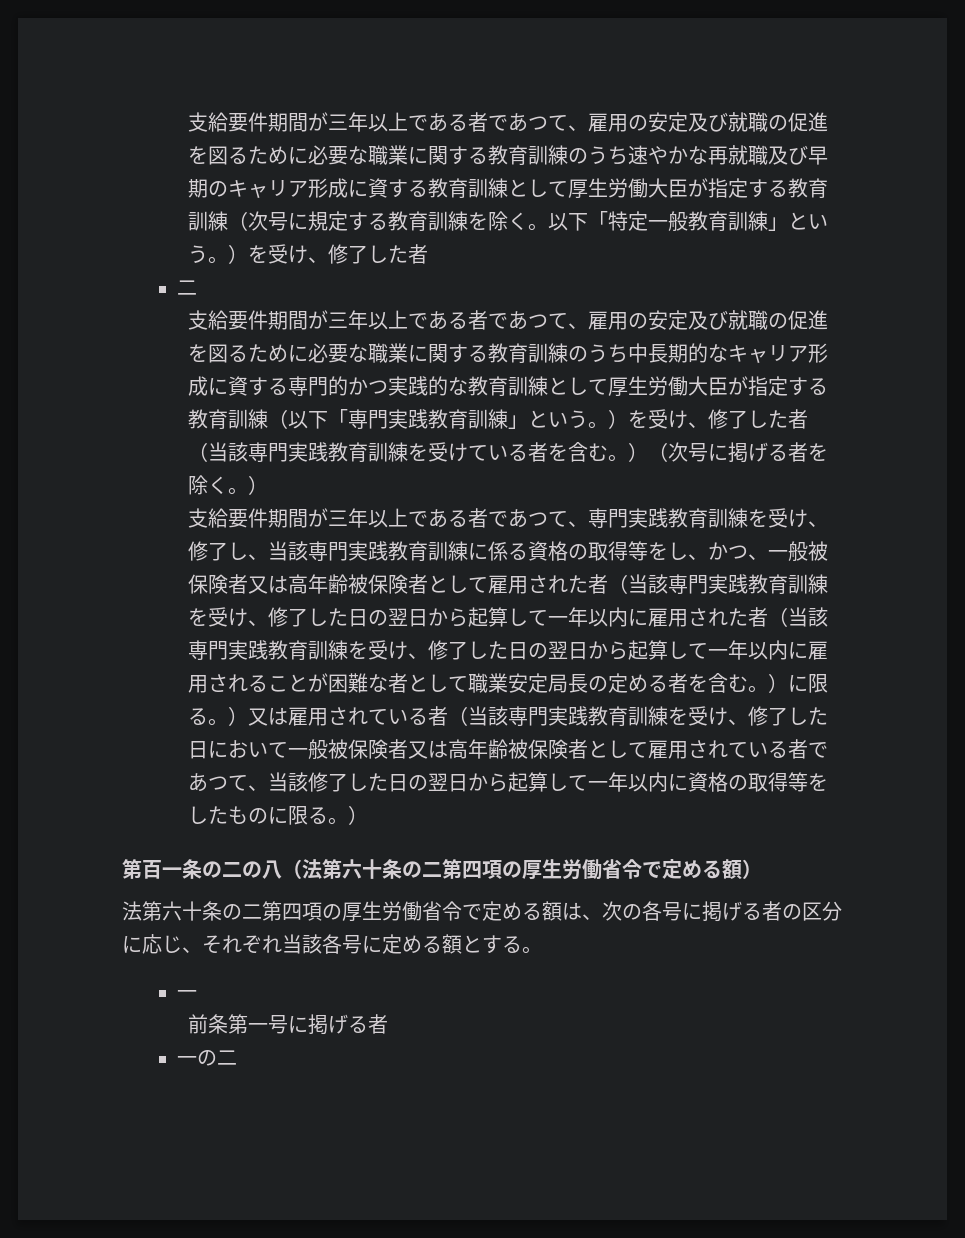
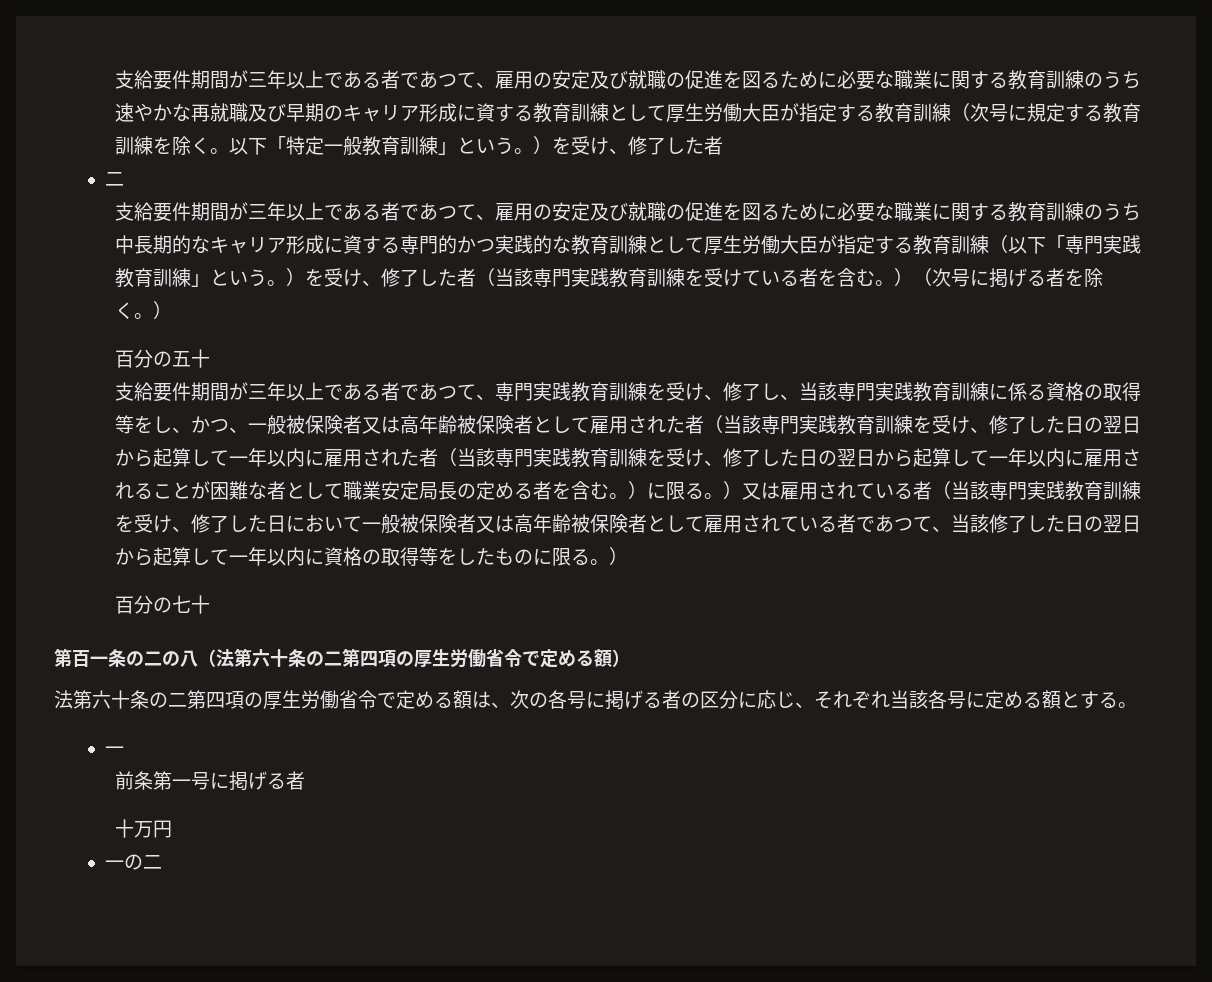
(268, 485) none -> [115,349,211,368] // 百分の五十
(368, 815) none -> [115,595,211,614] // 百分の七十
(388, 1024) none -> [115,819,173,838] // 十万円

